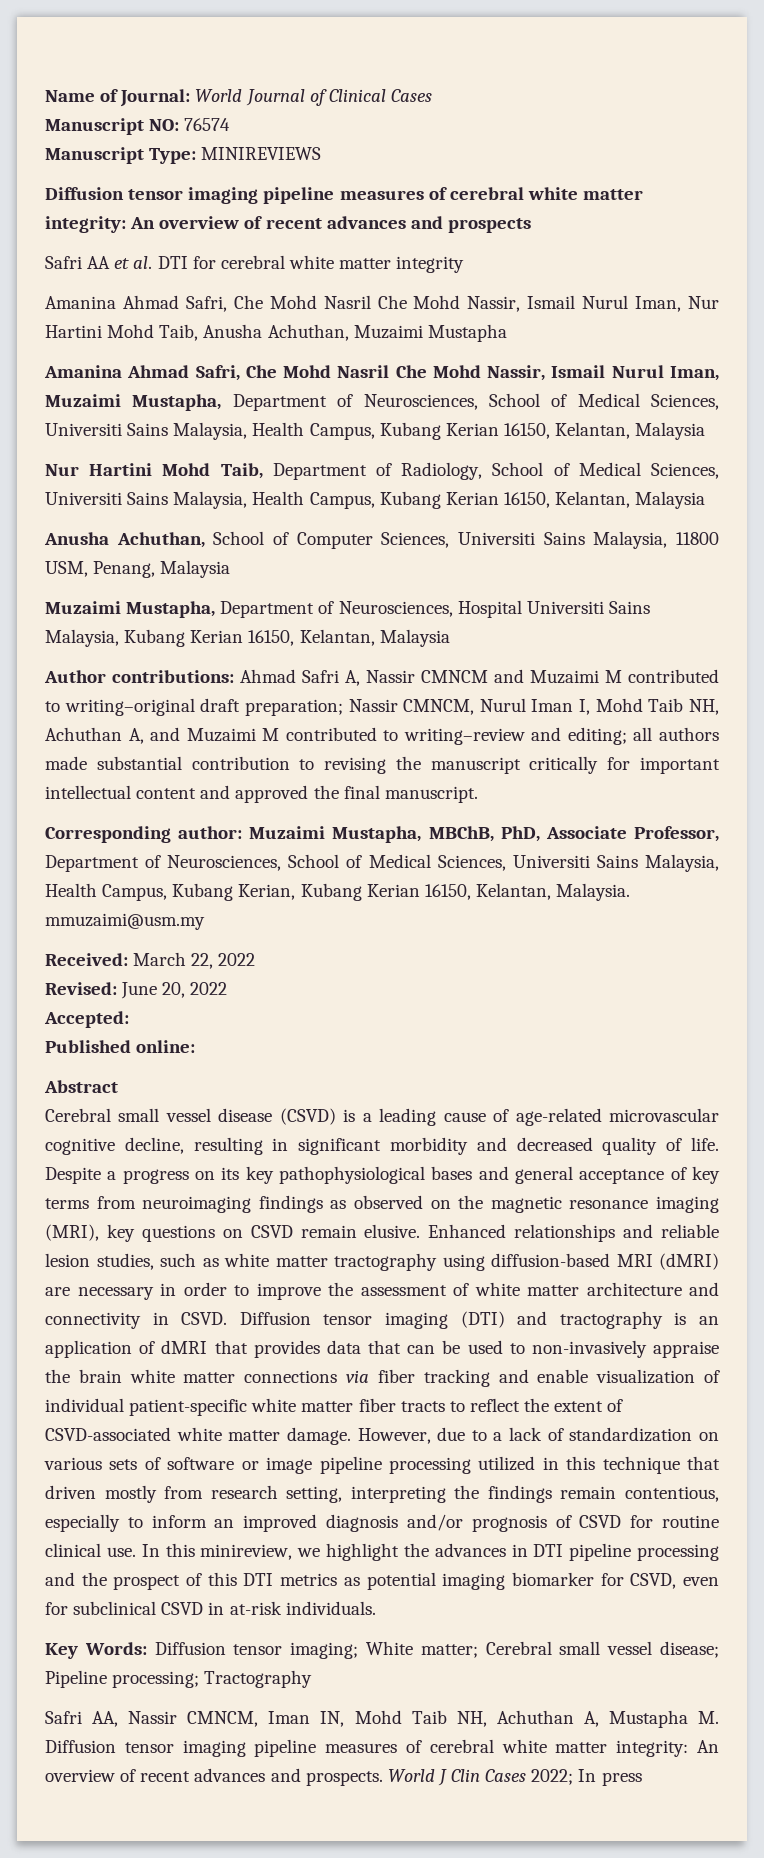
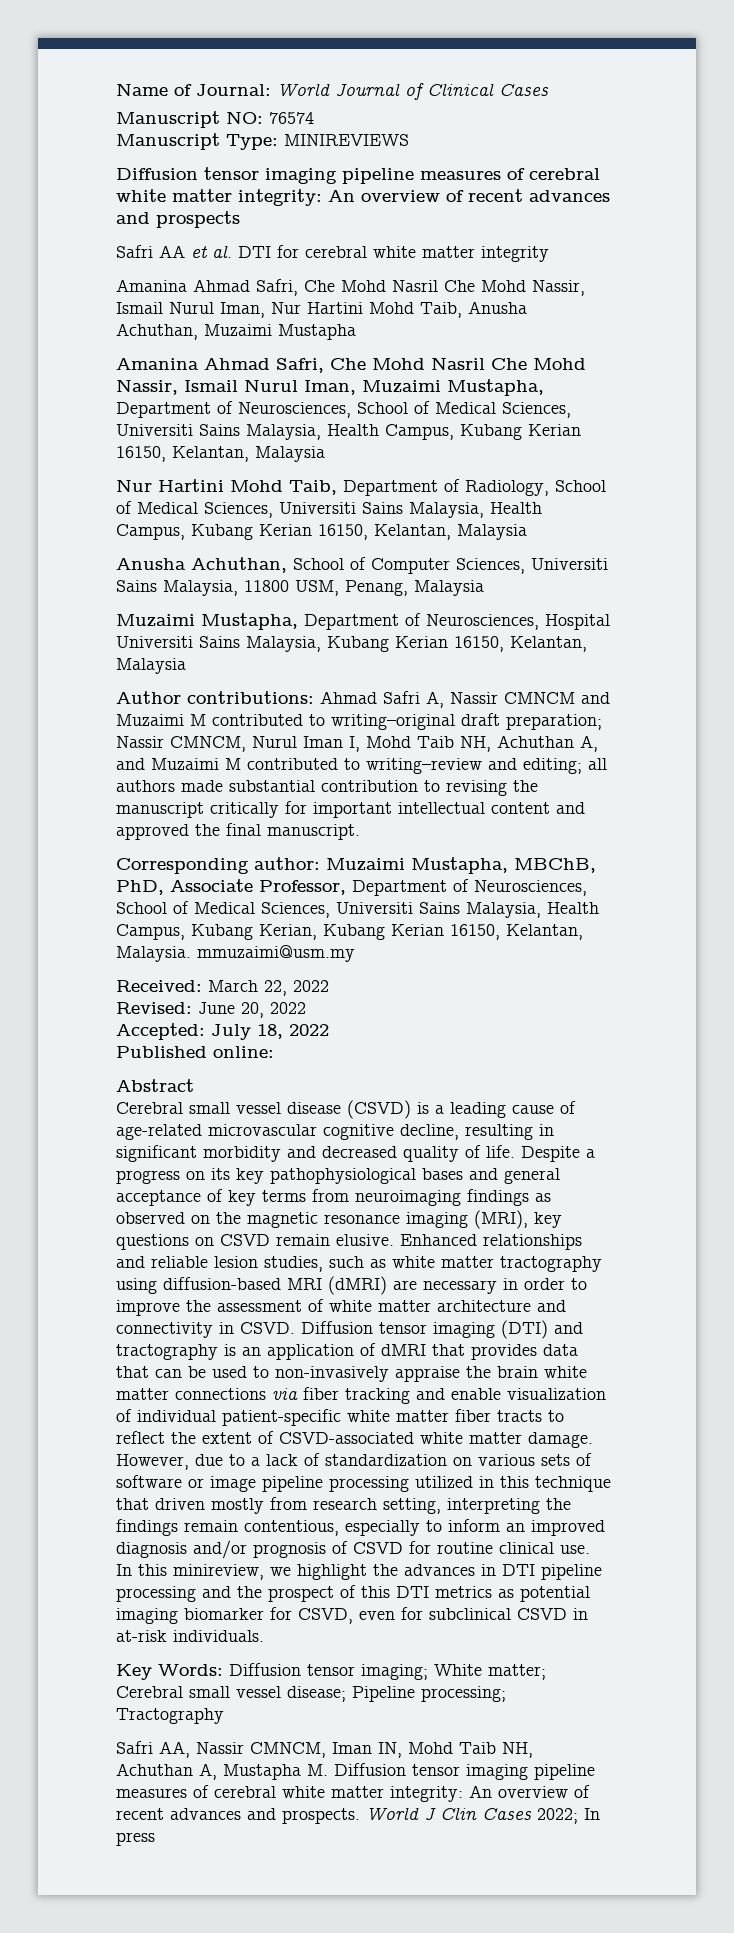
(129, 1019) none -> [211,1024,329,1040] July 18, 2022

